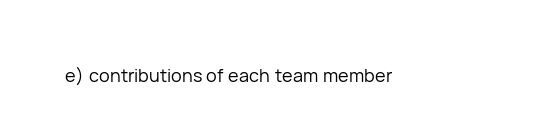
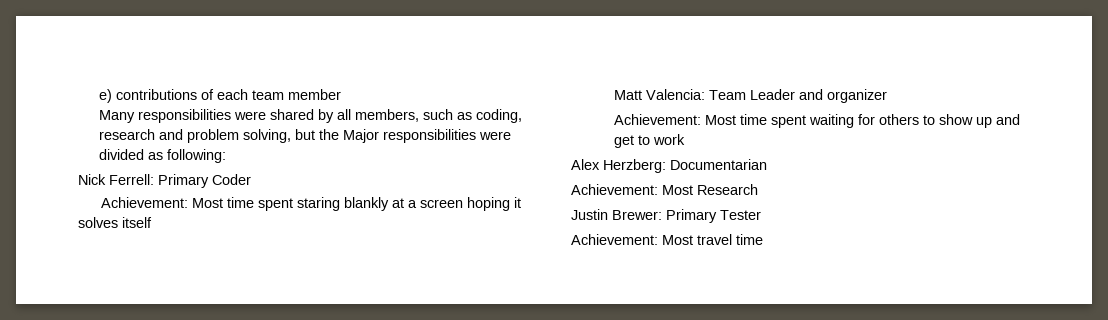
(393, 75) none -> [99,109,523,123] [99,129,512,143] [99,149,227,163] [78,174,251,188] [101,197,522,211] [78,217,152,228] [613,89,887,103] [613,114,1020,128] [613,134,685,148] [571,159,767,173] [571,184,758,195] [571,209,761,223] [571,234,763,245] // Many responsibilities were shared by all members, such as coding, research and problem solving, but the Major responsibilities were divided as following: // Nick Ferrell: Primary Coder // Achievement: Most time spent staring blankly at a screen hoping it solves itself // Matt Valencia: Team Leader and organizer // Achievement: Most time spent waiting for others to show up and get to work // Alex Herzberg: Documentarian // Achievement: Most Research // Justin Brewer: Primary Tester // Achievement: Most travel time

